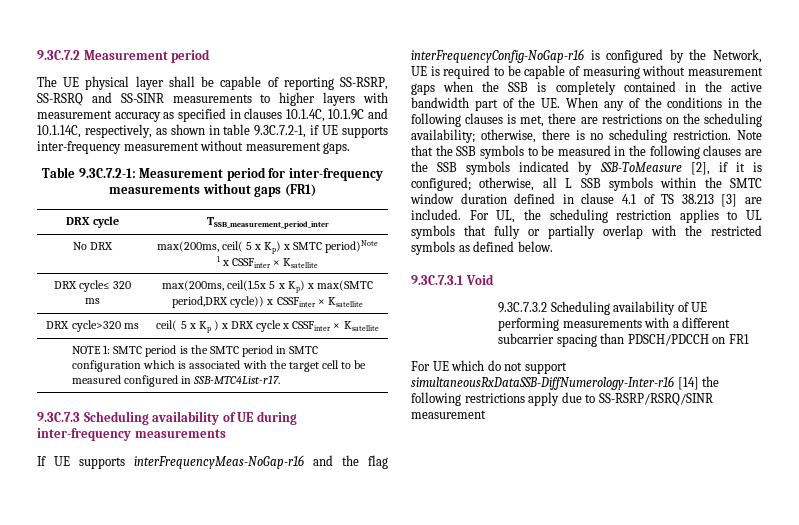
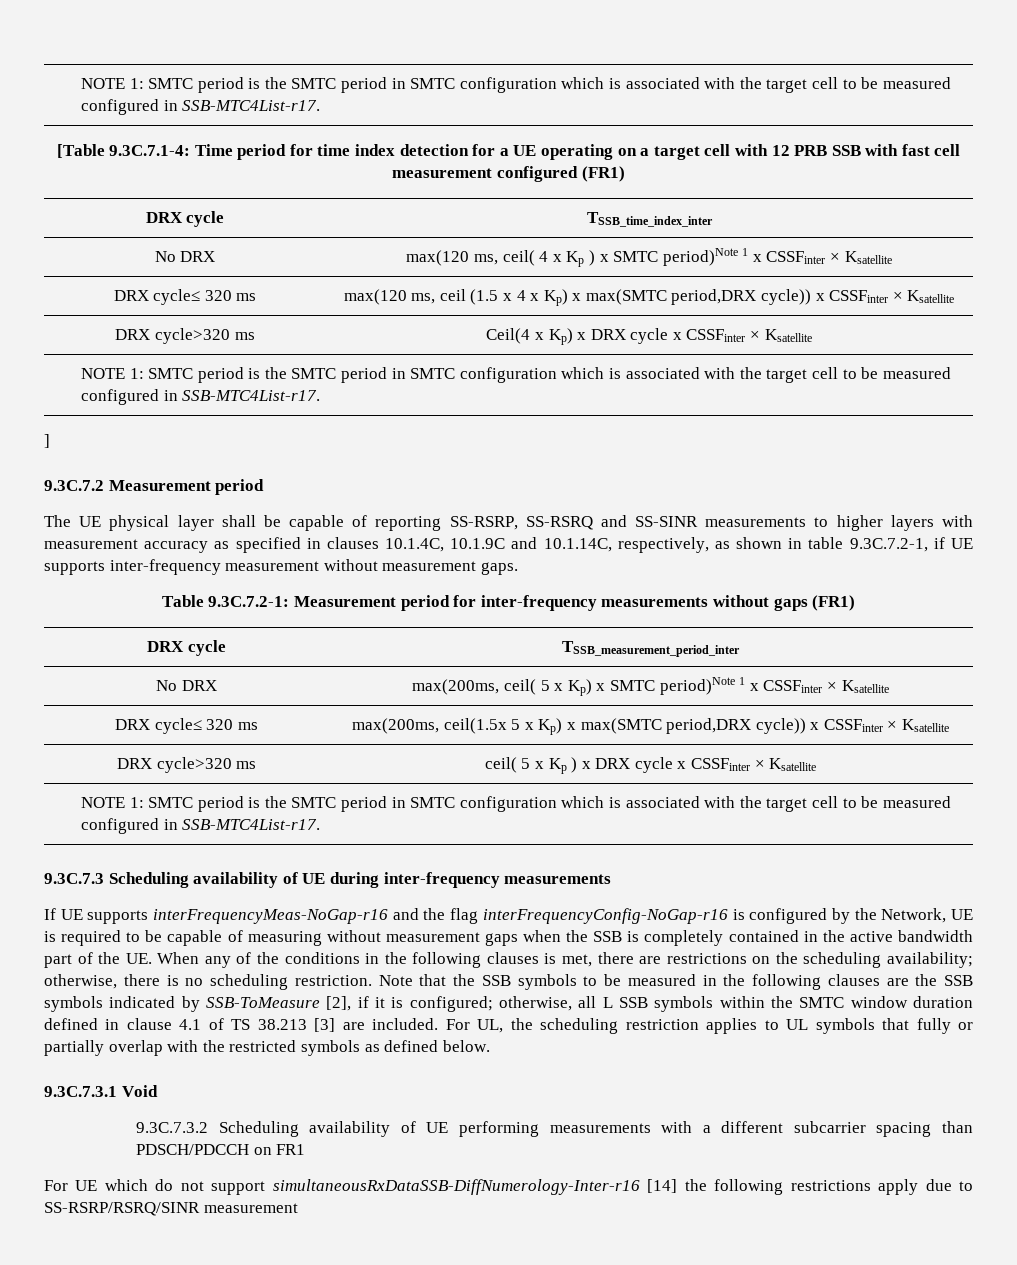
(37, 55) none -> [80,77,951,93] [80,99,321,115] [56,144,961,160] [392,166,625,182] [145,211,225,227] [586,212,713,227] [154,251,216,262] [406,248,892,267] [113,289,257,305] [343,289,955,306] [115,328,255,344] [486,328,812,345] [80,367,951,383] [80,389,321,405] [44,434,50,448] NOTE 1: SMTC period is the SMTC period in SMTC configuration which is associated with the target cell to be measured configured in SSB-MTC4List-r17. // [Table 9.3C.7.1-4: Time period for time index detection for a UE operating on a target cell with 12 PRB SSB with fast cell measurement configured (FR1) // DRX cycle | TSSB_time_index_inter // No DRX | max(120 ms, ceil( 4 x Kp ) x SMTC period)Note 1 x CSSFinter × Ksatellite // DRX cycle≤ 320 ms | max(120 ms, ceil (1.5 x 4 x Kp) x max(SMTC period,DRX cycle)) x CSSFinter × Ksatellite // DRX cycle>320 ms | Ceil(4 x Kp) x DRX cycle x CSSFinter × Ksatellite // NOTE 1: SMTC period is the SMTC period in SMTC configuration which is associated with the target cell to be measured configured in SSB-MTC4List-r17. // ] //

